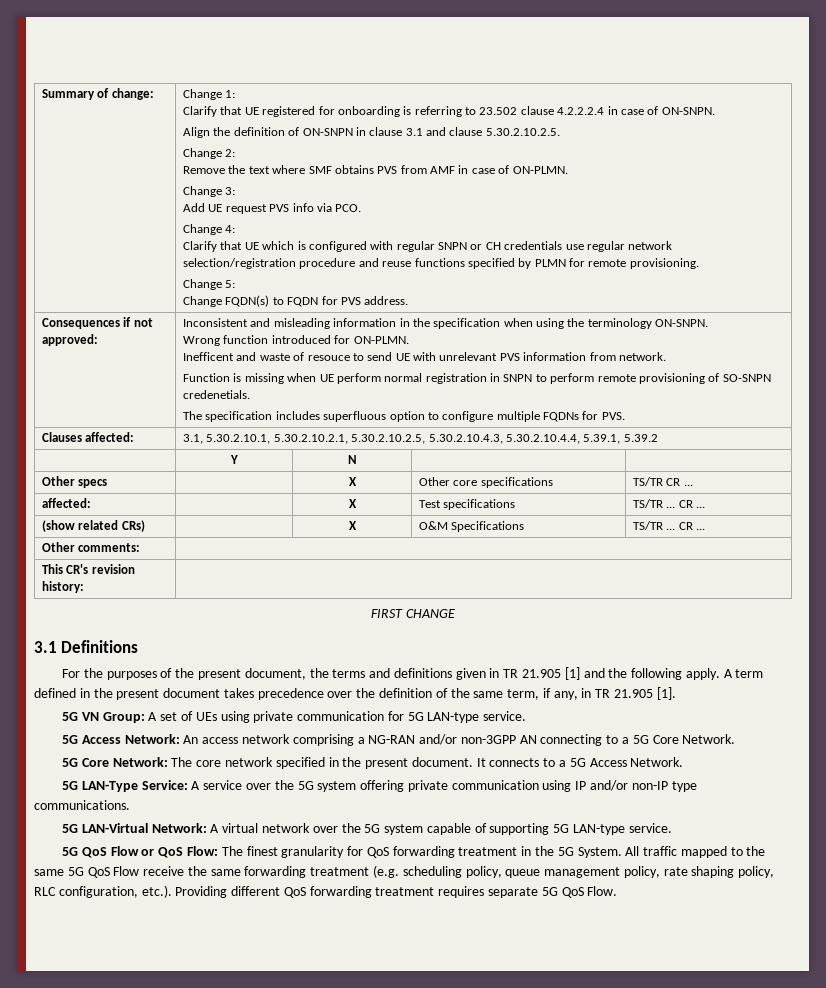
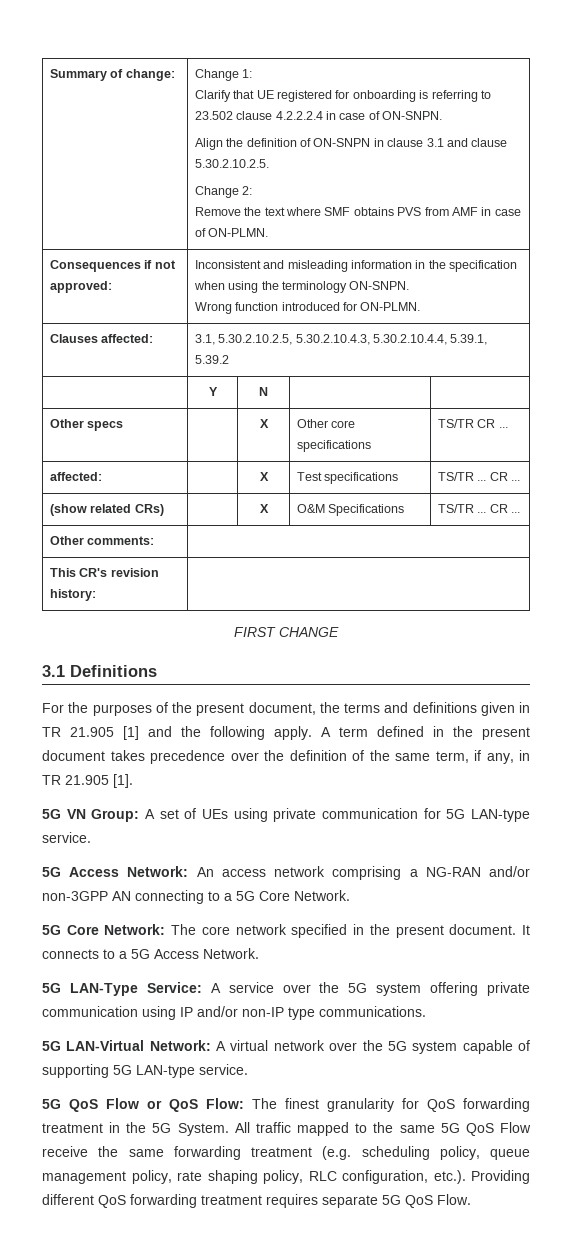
[183,186,236,197] [183,203,362,214] [183,224,236,235] [183,241,673,252] [183,258,699,269] [183,279,236,290] [183,295,409,307] // Change 3: // Add UE request PVS info via PCO. // Change 4: // Clarify that UE which is configured with regular SNPN or CH credentials use regular network selection/registration procedure and reuse functions specified by PLMN for remote provisioning. // Change 5: // Change FQDN(s) to FQDN for PVS address. -> (269, 232) none
[183,352,666,361] [183,373,771,384] [183,390,251,399] [183,411,625,422] // Inefficent and waste of resouce to send UE with unrelevant PVS information from network. // Function is missing when UE perform normal registration in SNPN to perform remote provisioning of SO-SNPN credenetials. // The specification includes superfluous option to configure multiple FQDNs for PVS. -> (421, 306) none
[206,434,348,444] 5.30.2.10.1, 5.30.2.10.2.1, -> (215, 339) none

